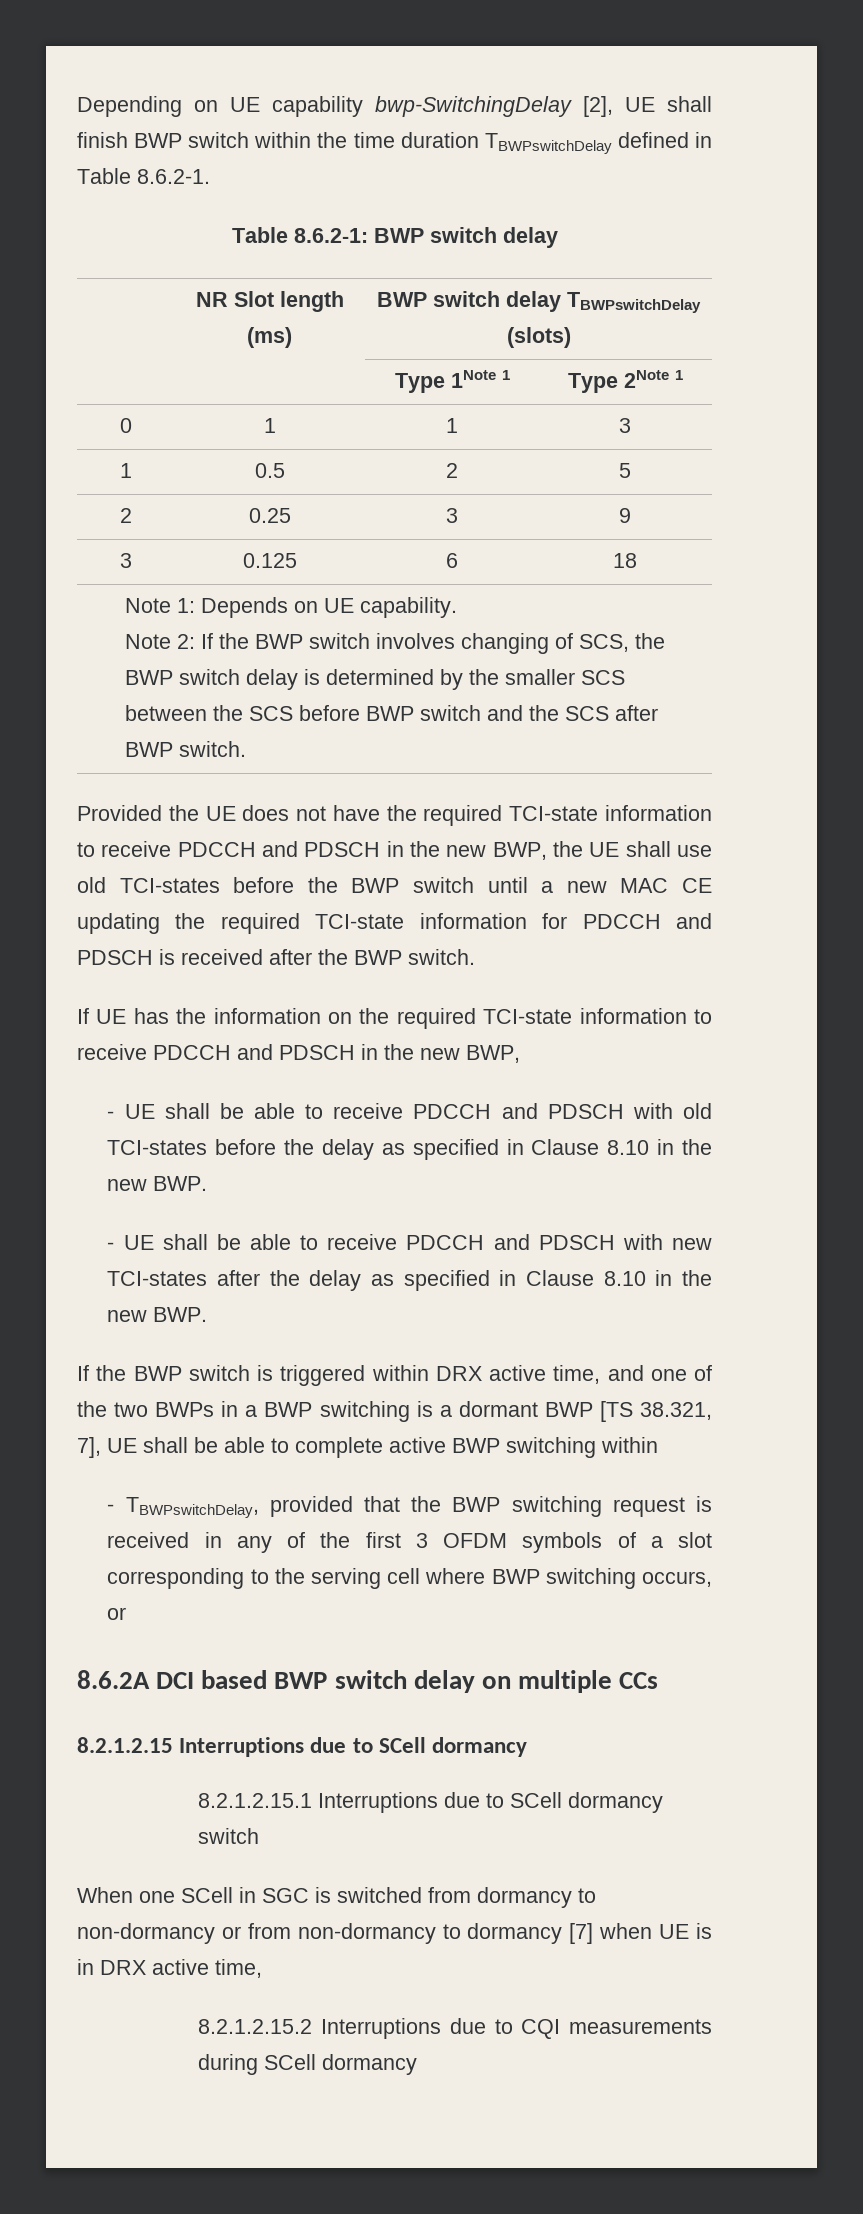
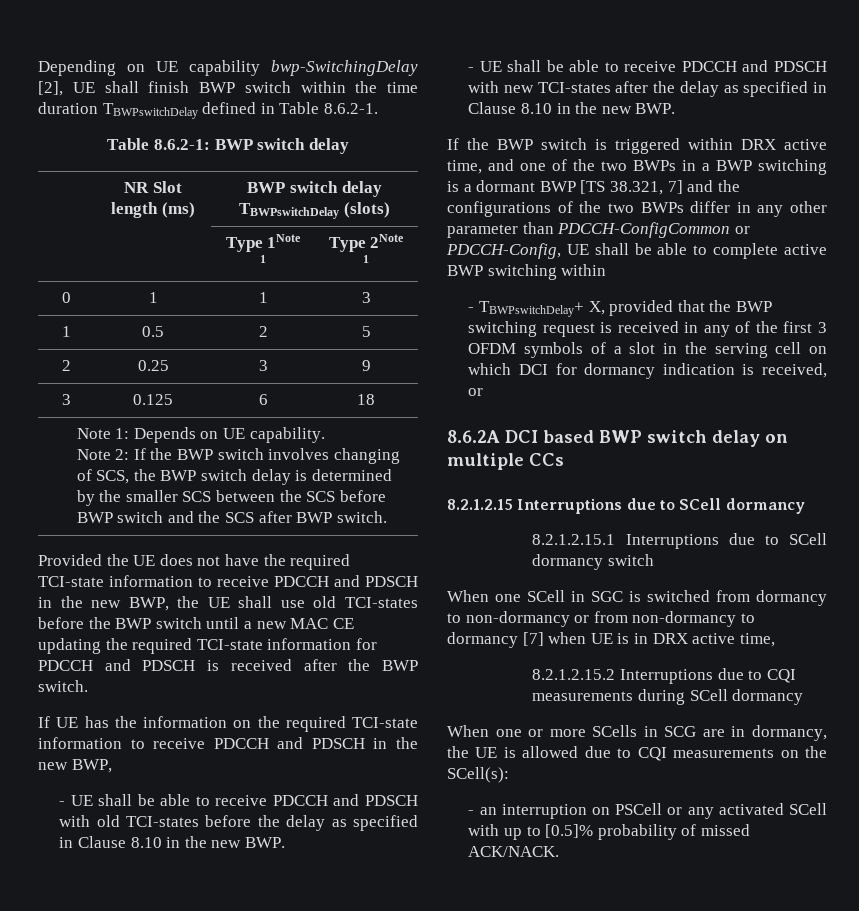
[77,1437,101,1458] 7], -> [667,180,740,194] [447,201,827,217] [447,222,750,238] [446,243,561,259] 7] and the configurations of the two BWPs differ in any other parameter than PDCCH-ConfigCommon or PDCCH-Config,
[125,1497,259,1518] TBWPswitchDelay, -> [478,301,605,317] TBWPswitchDelay+ X,
[107,1568,269,1589] corresponding to -> [663,343,678,354] in
[425,1568,712,1589] where BWP switching occurs, -> [809,346,828,354] [468,363,827,379] on which DCI for dormancy indication is received,
(418, 2064) none -> [447,725,827,741] [447,746,827,761] [447,767,509,783] [468,803,827,819] [468,824,750,840] [468,846,560,857] // When one or more SCells in SCG are in dormancy, the UE is allowed due to CQI measurements on the SCell(s): // - an interruption on PSCell or any activated SCell with up to [0.5]% probability of missed ACK/NACK.

